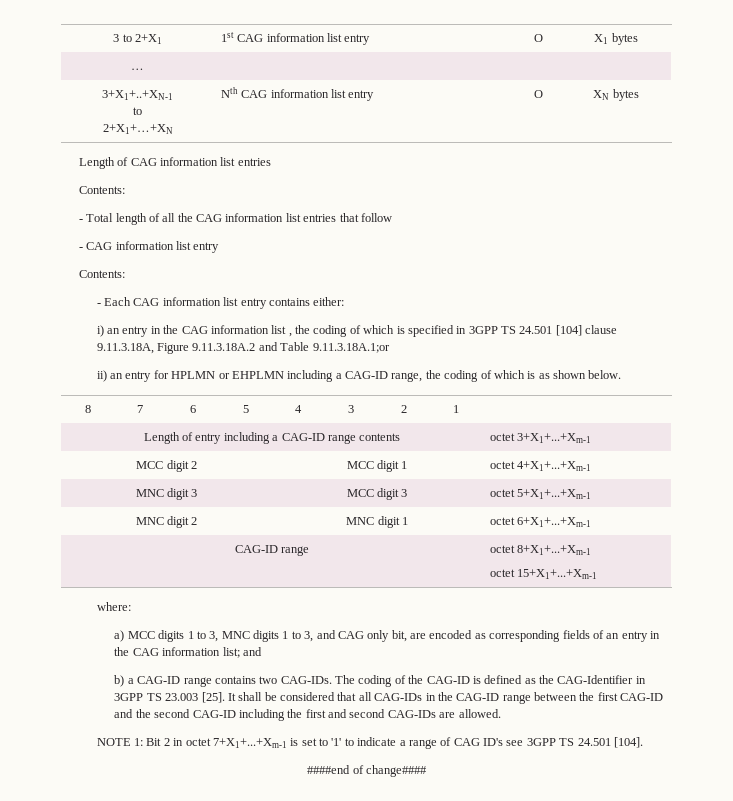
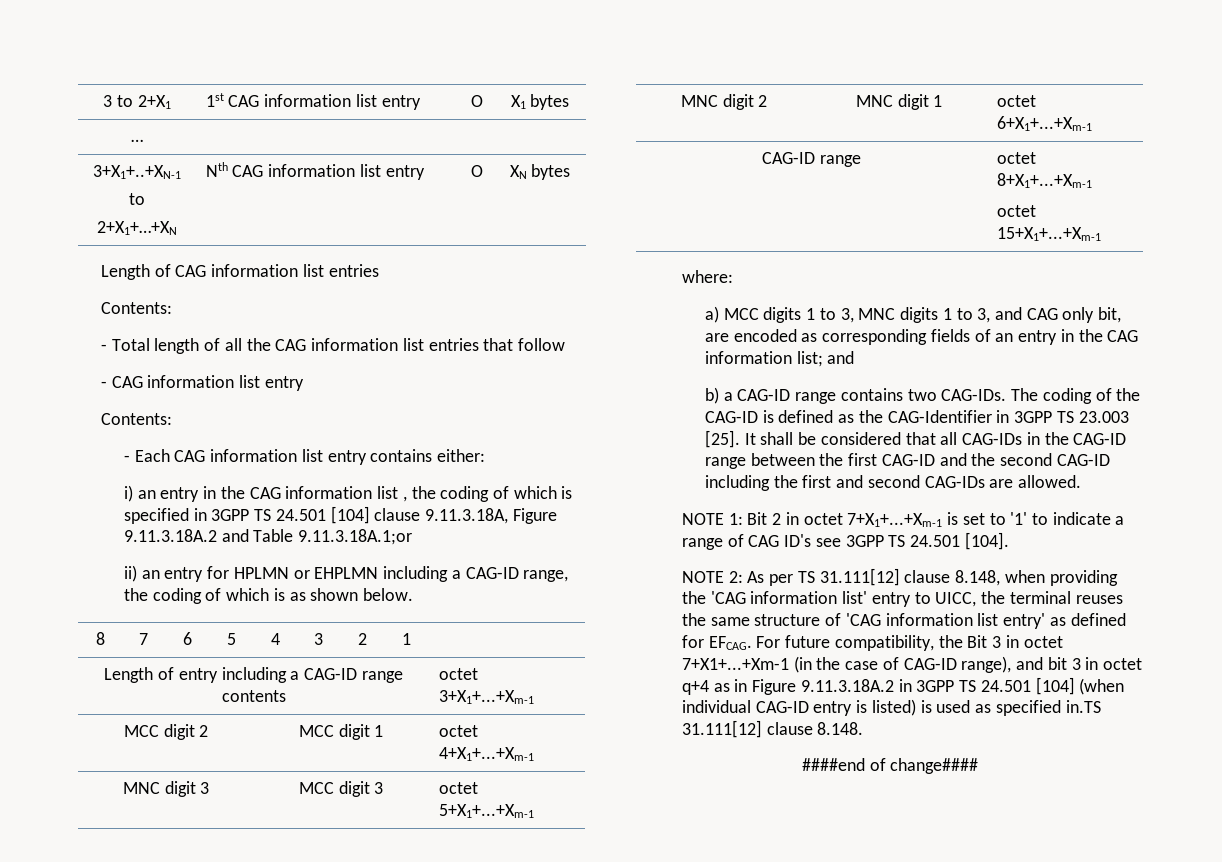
(643, 742) none -> [682,568,1118,586] [682,591,1123,607] [682,613,1126,629] [682,635,1063,651] [682,656,1142,673] [682,677,1125,695] [682,699,1101,716] [682,720,864,738] // NOTE 2: As per TS 31.111[12] clause 8.148, when providing the 'CAG information list' entry to UICC, the terminal reuses the same structure of 'CAG information list entry' as defined for EFCAG. For future compatibility, the Bit 3 in octet 7+X1+...+Xm-1 (in the case of CAG-ID range), and bit 3 in octet q+4 as in Figure 9.11.3.18A.2 in 3GPP TS 24.501 [104] (when individual CAG-ID entry is listed) is used as specified in.TS 31.111[12] clause 8.148.

